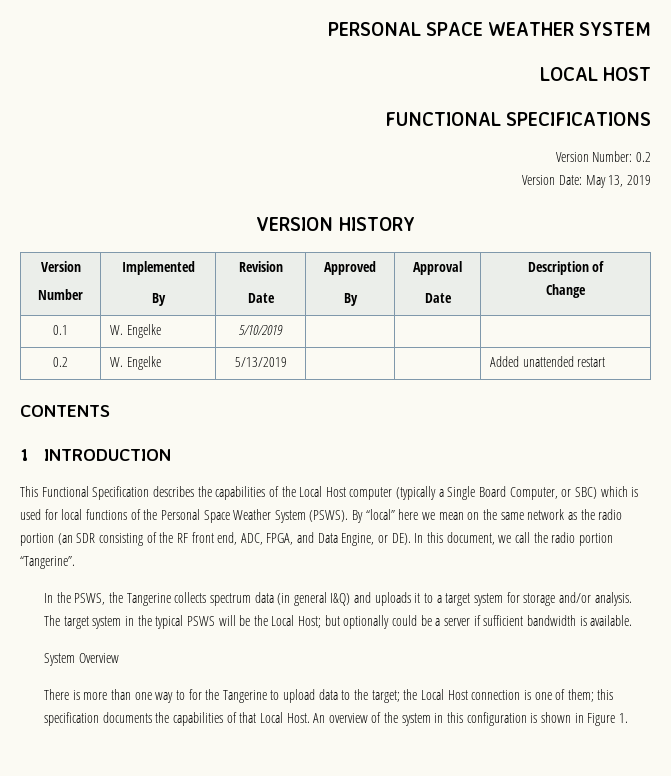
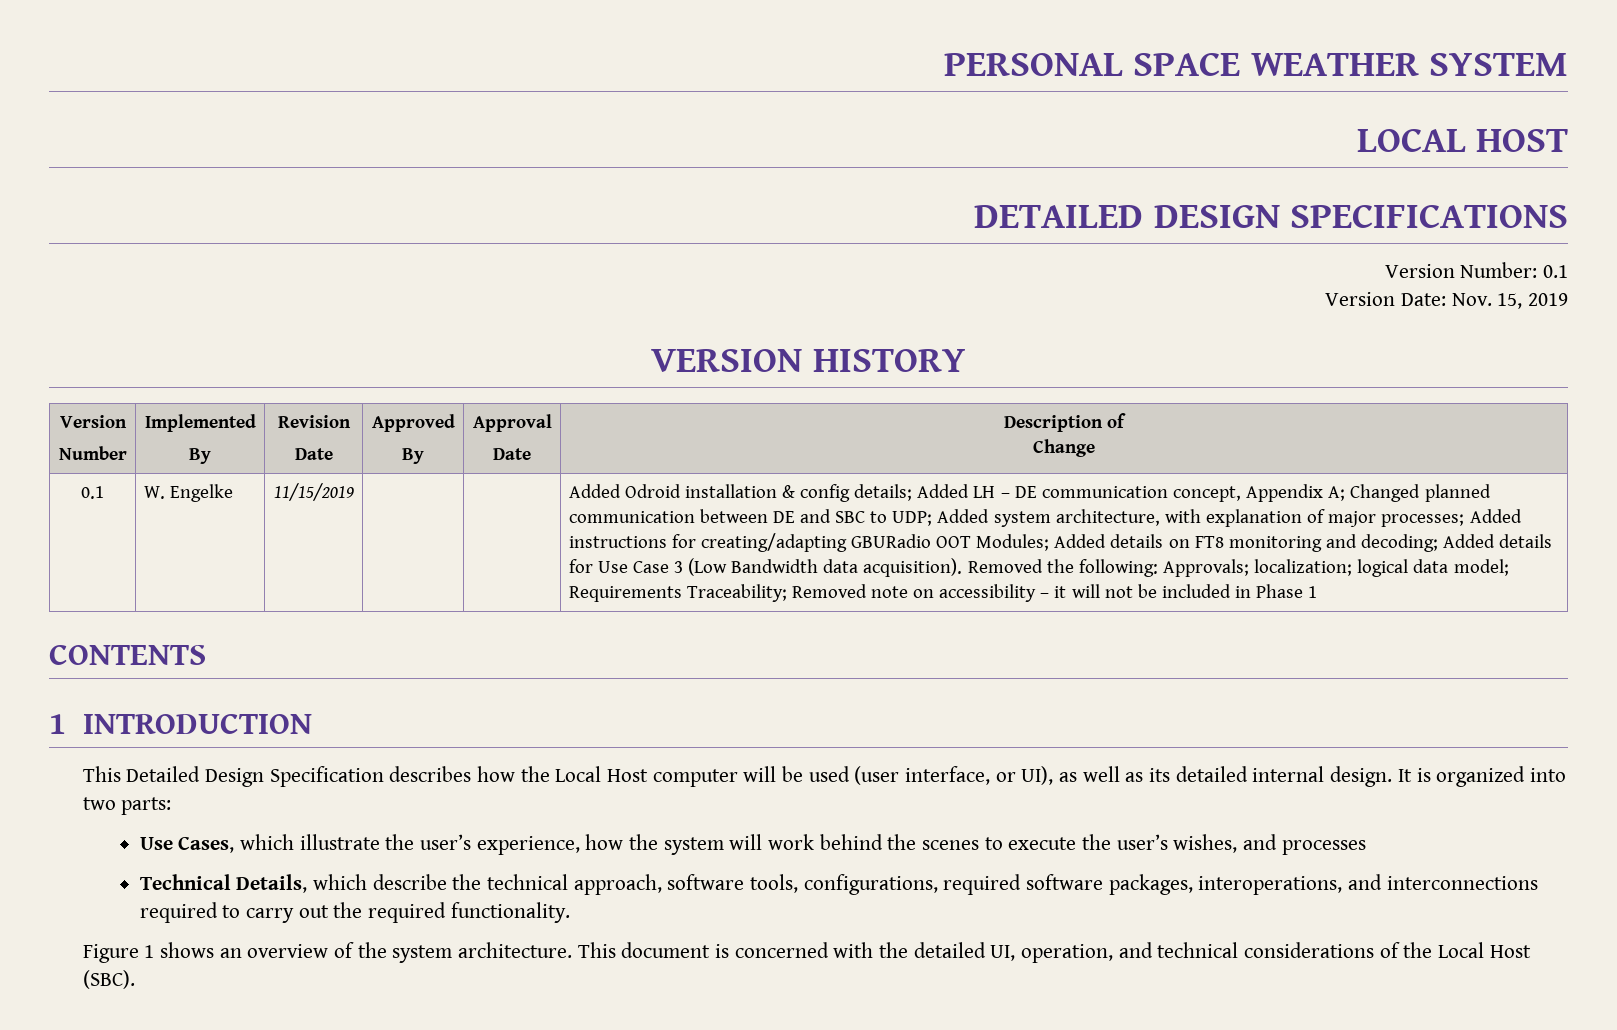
[384,112,501,126] FUNCTIONAL -> [974,205,1280,228] DETAILED DESIGN
[636,152,651,162] 0.2 -> [1543,265,1569,278] 0.1
[585,175,624,188] May 13, -> [1451,293,1523,309] Nov. 15,
[239,325,283,335] [53,357,68,367] [110,356,161,370] [234,357,287,367] [490,356,606,367] [20,405,110,417] [20,449,172,461] [20,486,639,500] [20,509,623,523] [20,532,613,546] [20,556,75,569] [44,592,632,606] [44,615,633,629] [44,653,119,666] [44,689,614,703] [44,712,628,726] 5/10/2019 | | | // 0.2 | W. Engelke | 5/13/2019 | | | Added unattended restart // CONTENTS // 1 INTRODUCTION // This Functional Specification describes the capabilities of the Local Host computer (typically a Single Board Computer, or SBC) which is used for local functions of the Personal Space Weather System (PSWS). By “local” here we mean on the same network as the radio portion (an SDR consisting of the RF front end, ADC, FPGA, and Data Engine, or DE). In this document, we call the radio portion “Tangerine”. // In the PSWS, the Tangerine collects spectrum data (in general I&Q) and uploads it to a target system for storage and/or analysis. The target system in the typical PSWS will be the Local Host; but optionally could be a server if sufficient bandwidth is available. // System Overview // There is more than one way to for the Tangerine to upload data to the target; the Local Host connection is one of them; this specification documents the capabilities of that Local Host. An overview of the system in this configuration is shown in Figure 1. -> [273,483,354,501] [568,484,1491,502] [568,509,1522,527] [568,533,1553,552] [568,558,1509,577] [568,584,1318,602] [49,644,206,665] [49,713,312,734] [82,766,1566,787] [82,797,172,815] [139,834,1366,855] [139,874,1538,895] [139,902,570,923] [82,942,1531,963] [82,970,135,989] 11/15/2019 | | | Added Odroid installation & config details; Added LH – DE communication concept, Appendix A; Changed planned communication between DE and SBC to UDP; Added system architecture, with explanation of major processes; Added instructions for creating/adapting GBURadio OOT Modules; Added details on FT8 monitoring and decoding; Added details for Use Case 3 (Low Bandwidth data acquisition). Removed the following: Approvals; localization; logical data model; Requirements Traceability; Removed note on accessibility – it will not be included in Phase 1 // CONTENTS // 1 INTRODUCTION // This Detailed Design Specification describes how the Local Host computer will be used (user interface, or UI), as well as its detailed internal design. It is organized into two parts: // Use Cases, which illustrate the user’s experience, how the system will work behind the scenes to execute the user’s wishes, and processes // Technical Details, which describe the technical approach, software tools, configurations, required software packages, interoperations, and interconnections required to carry out the required functionality. // Figure 1 shows an overview of the system architecture. This document is concerned with the detailed UI, operation, and technical considerations of the Local Host (SBC).

